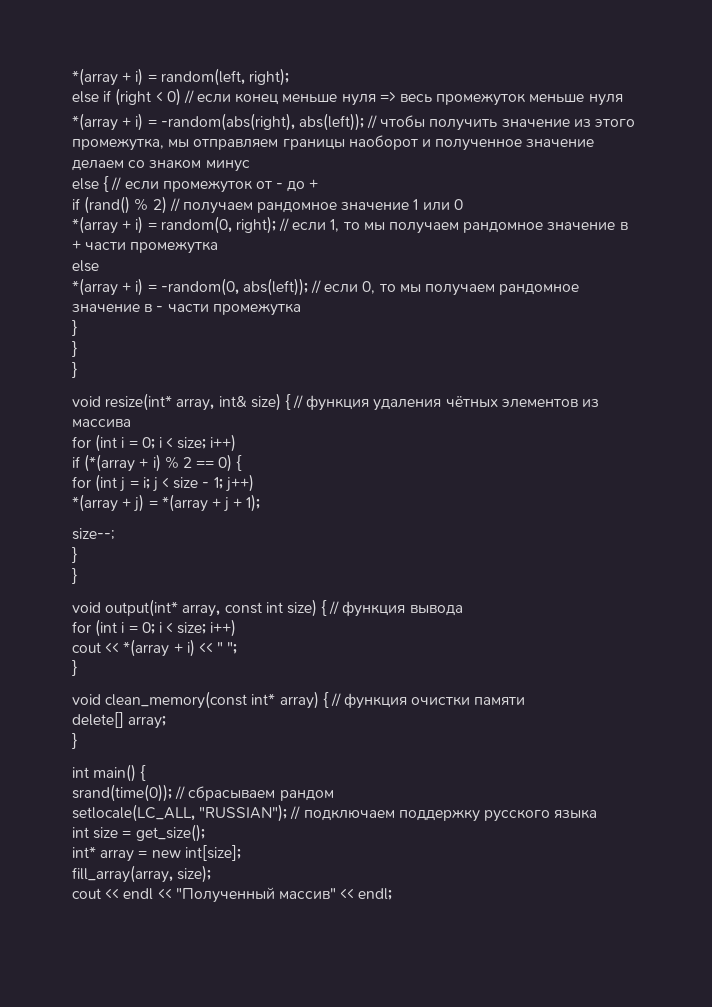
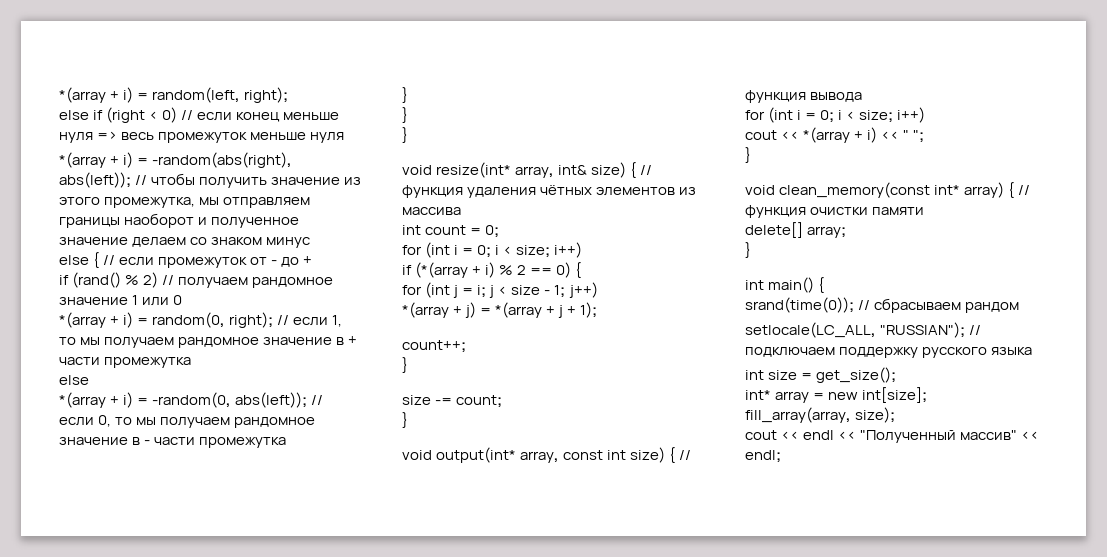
(131, 423) none -> [402,225,500,238] // int count = 0;
[72,528,115,540] [72,547,77,563] size--; // } -> [402,340,466,353] [402,357,408,373] [402,395,503,408] count++; // } // size -= count;

